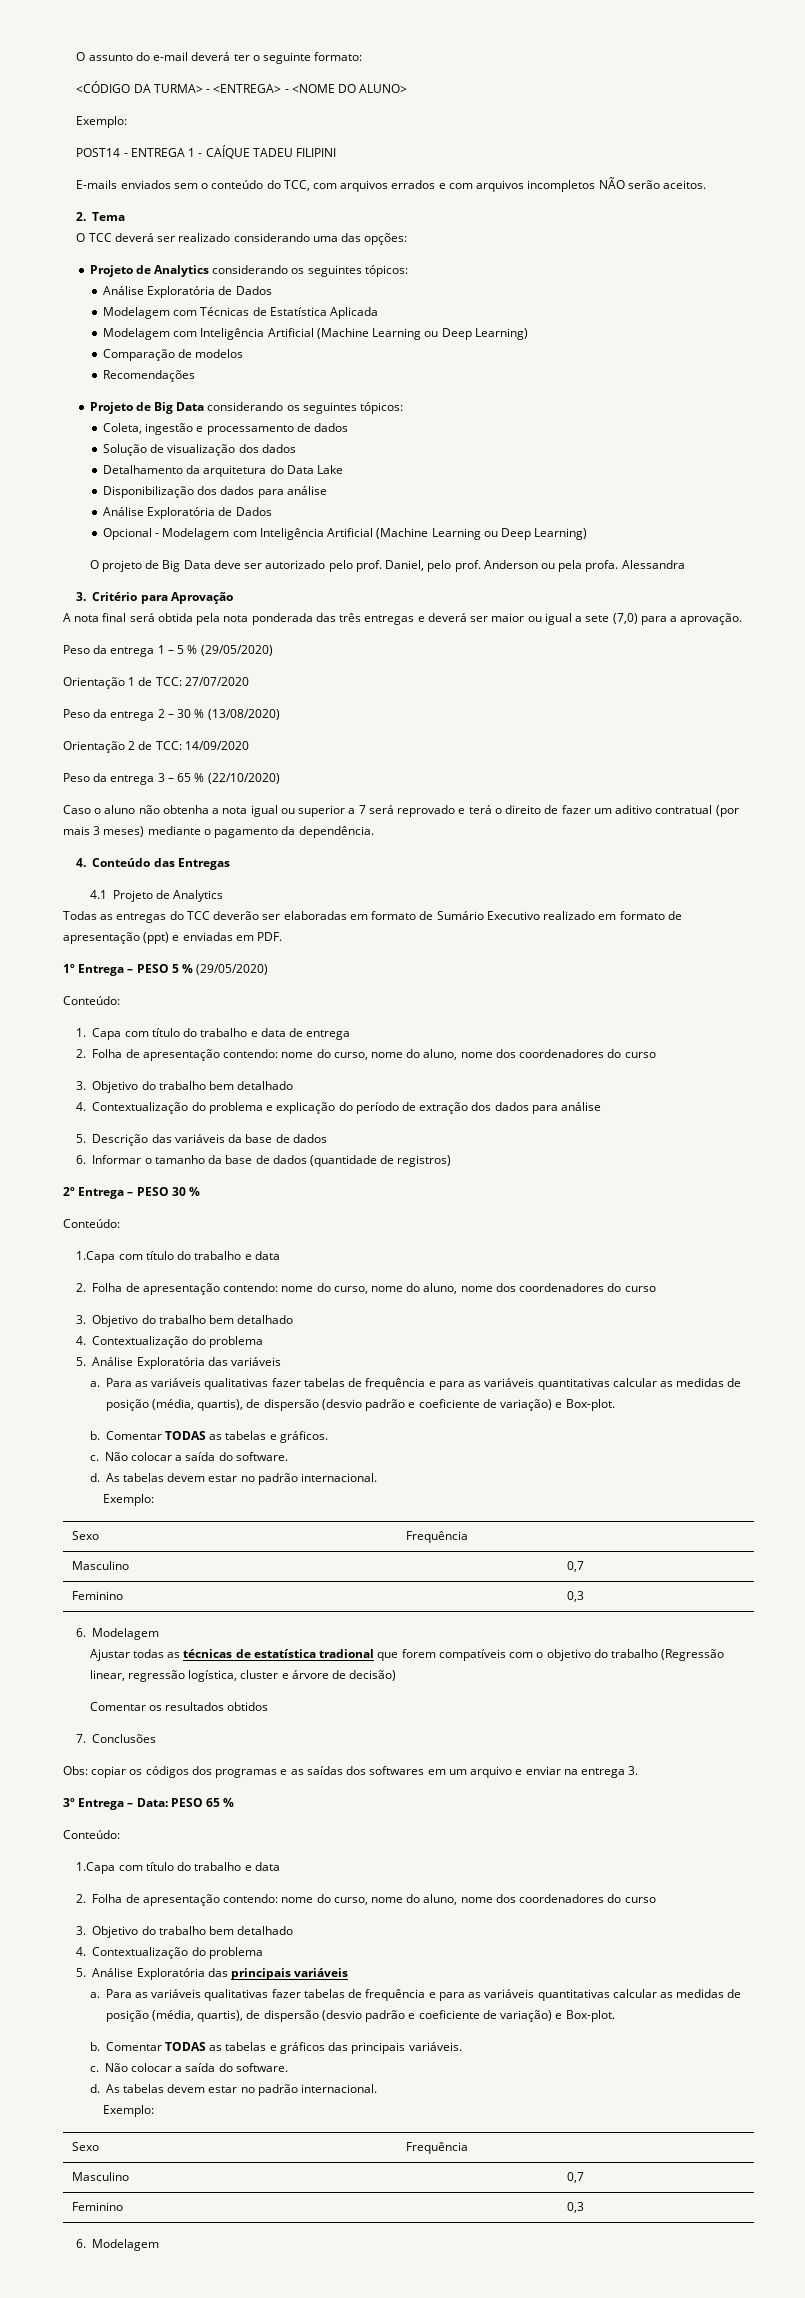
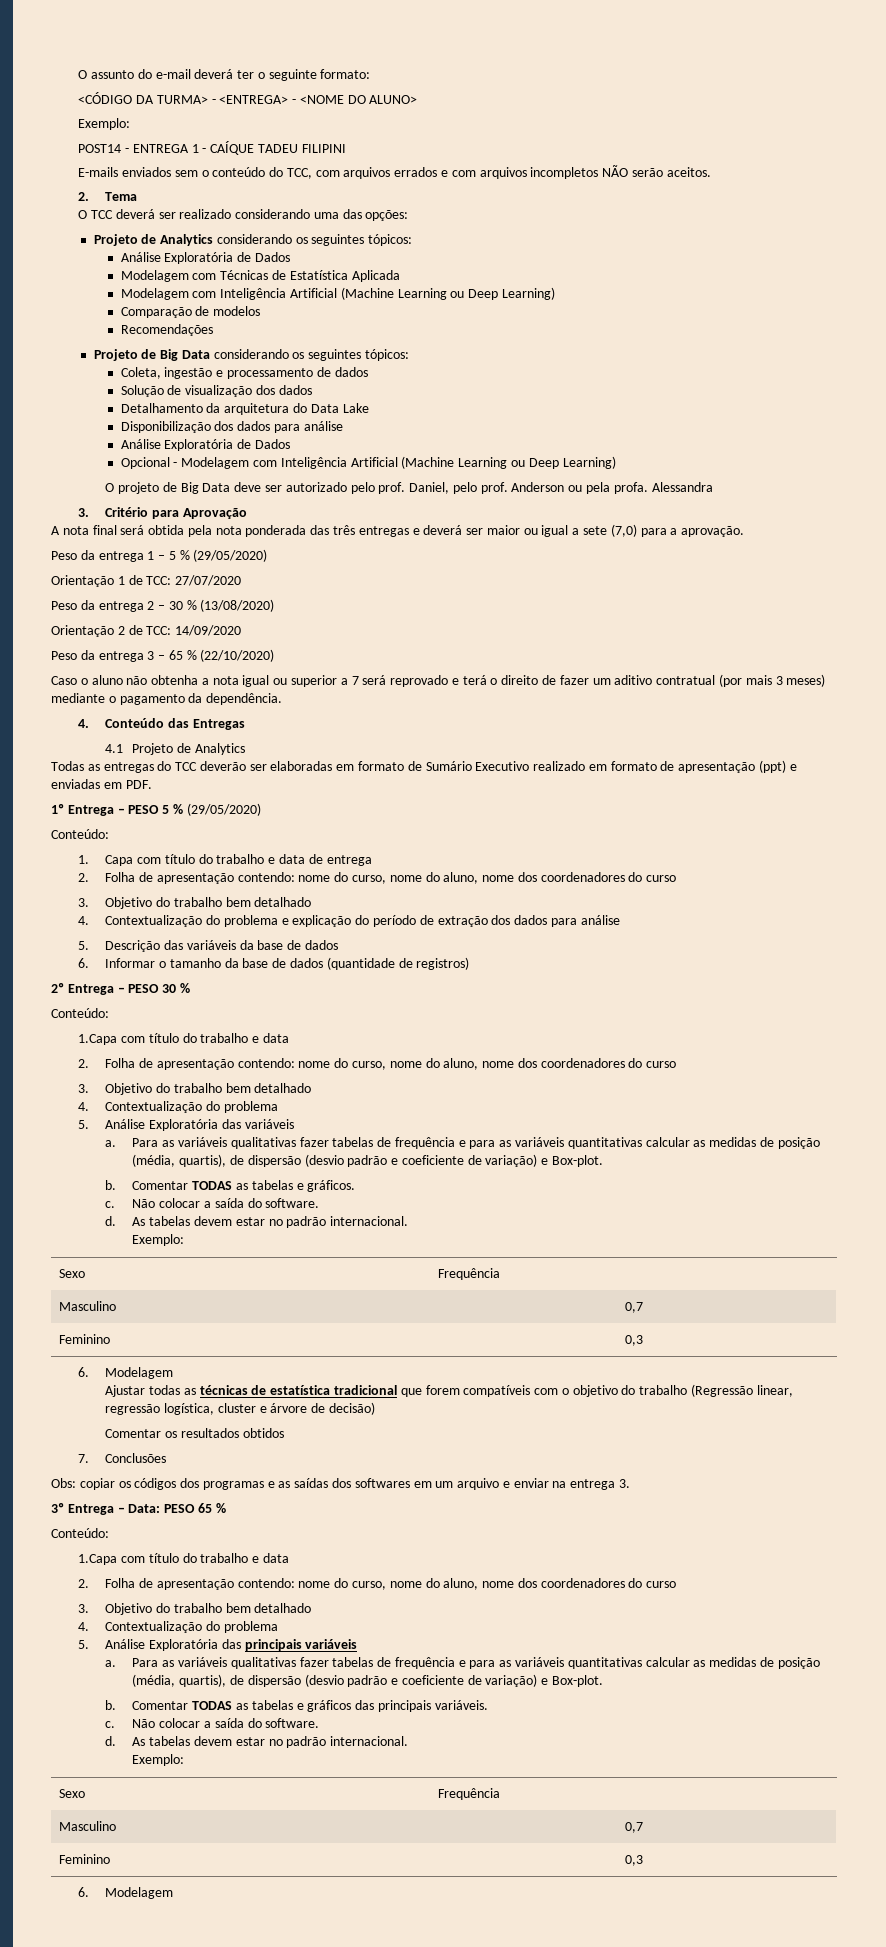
[319,1649,375,1658] tradional -> [333,1385,397,1395] tradicional

